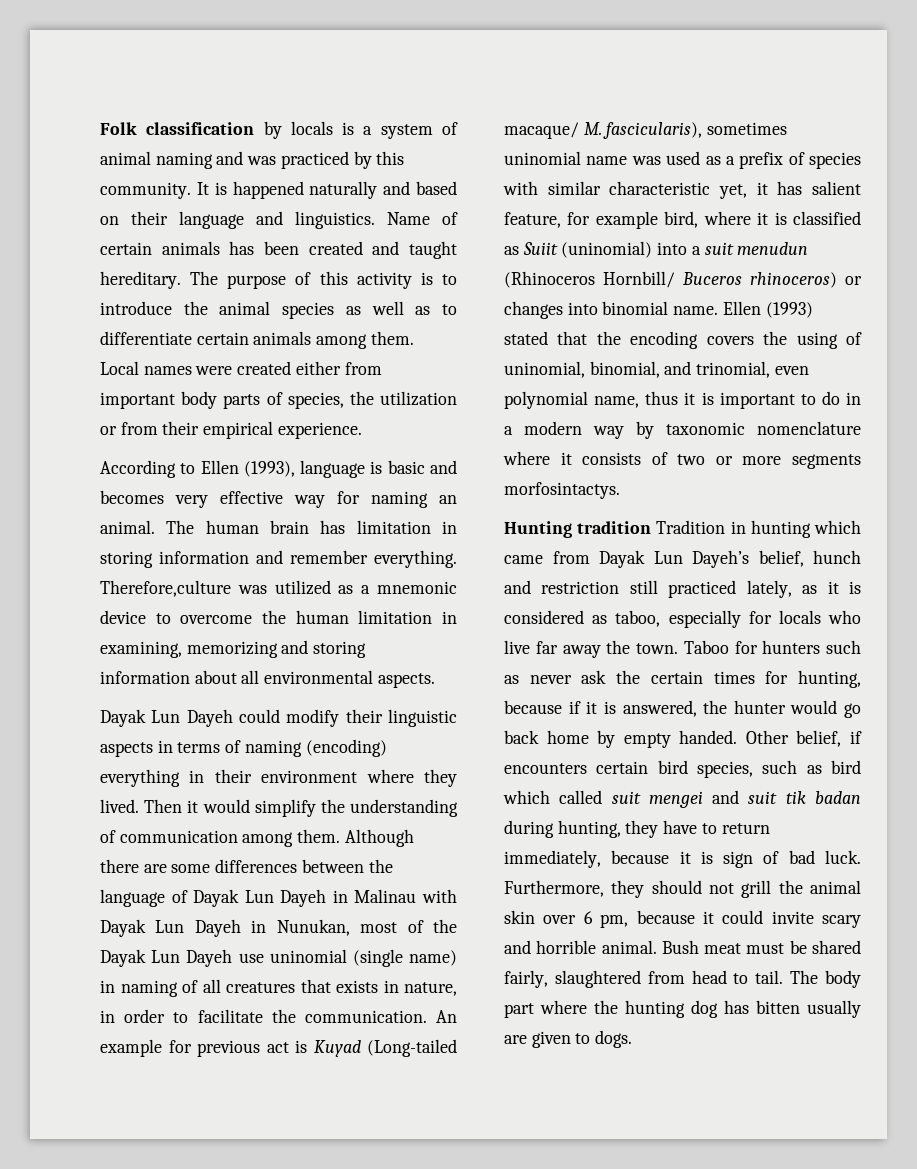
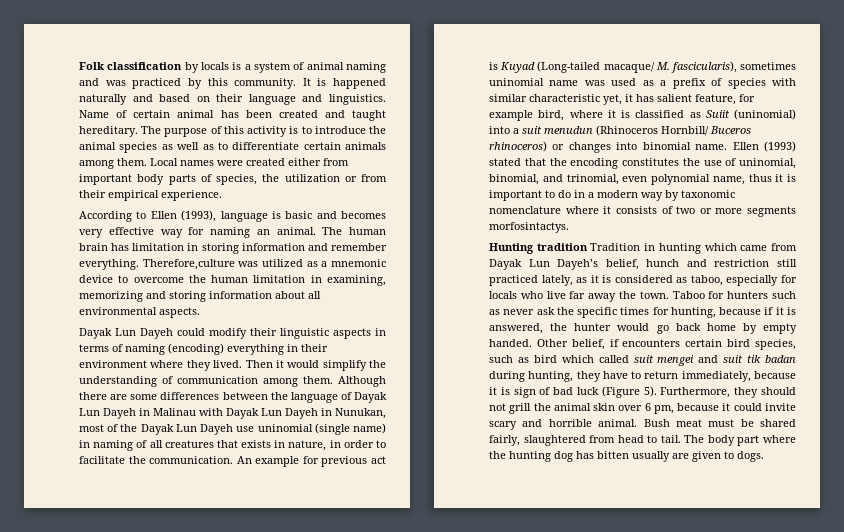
[161,241,220,255] animals -> [177,110,215,118] animal
[706,331,838,349] covers the using -> [622,158,722,166] constitutes the use
[650,671,703,684] certain -> [577,307,618,318] specific
[825,850,861,864] luck. -> [577,386,657,398] luck (Figure 5).

